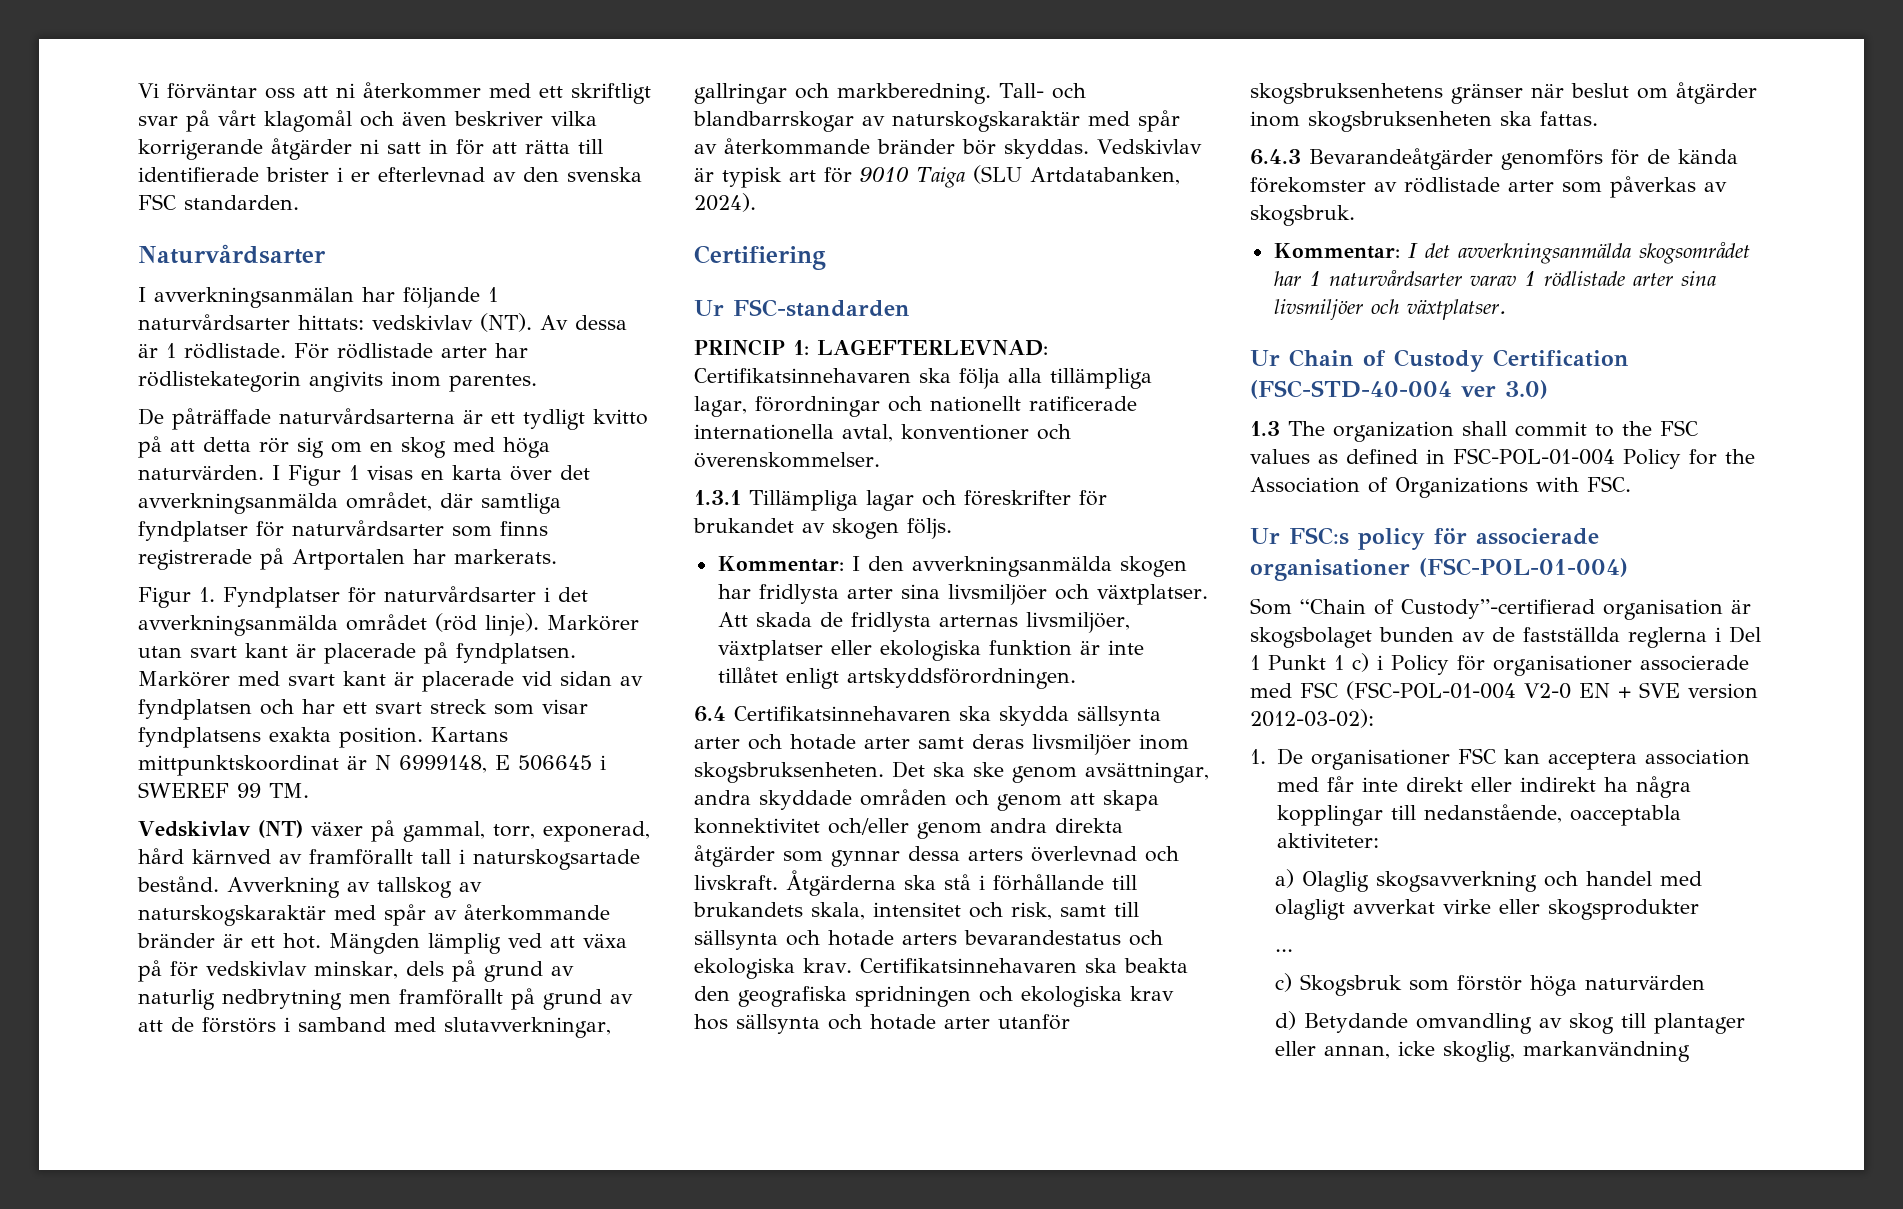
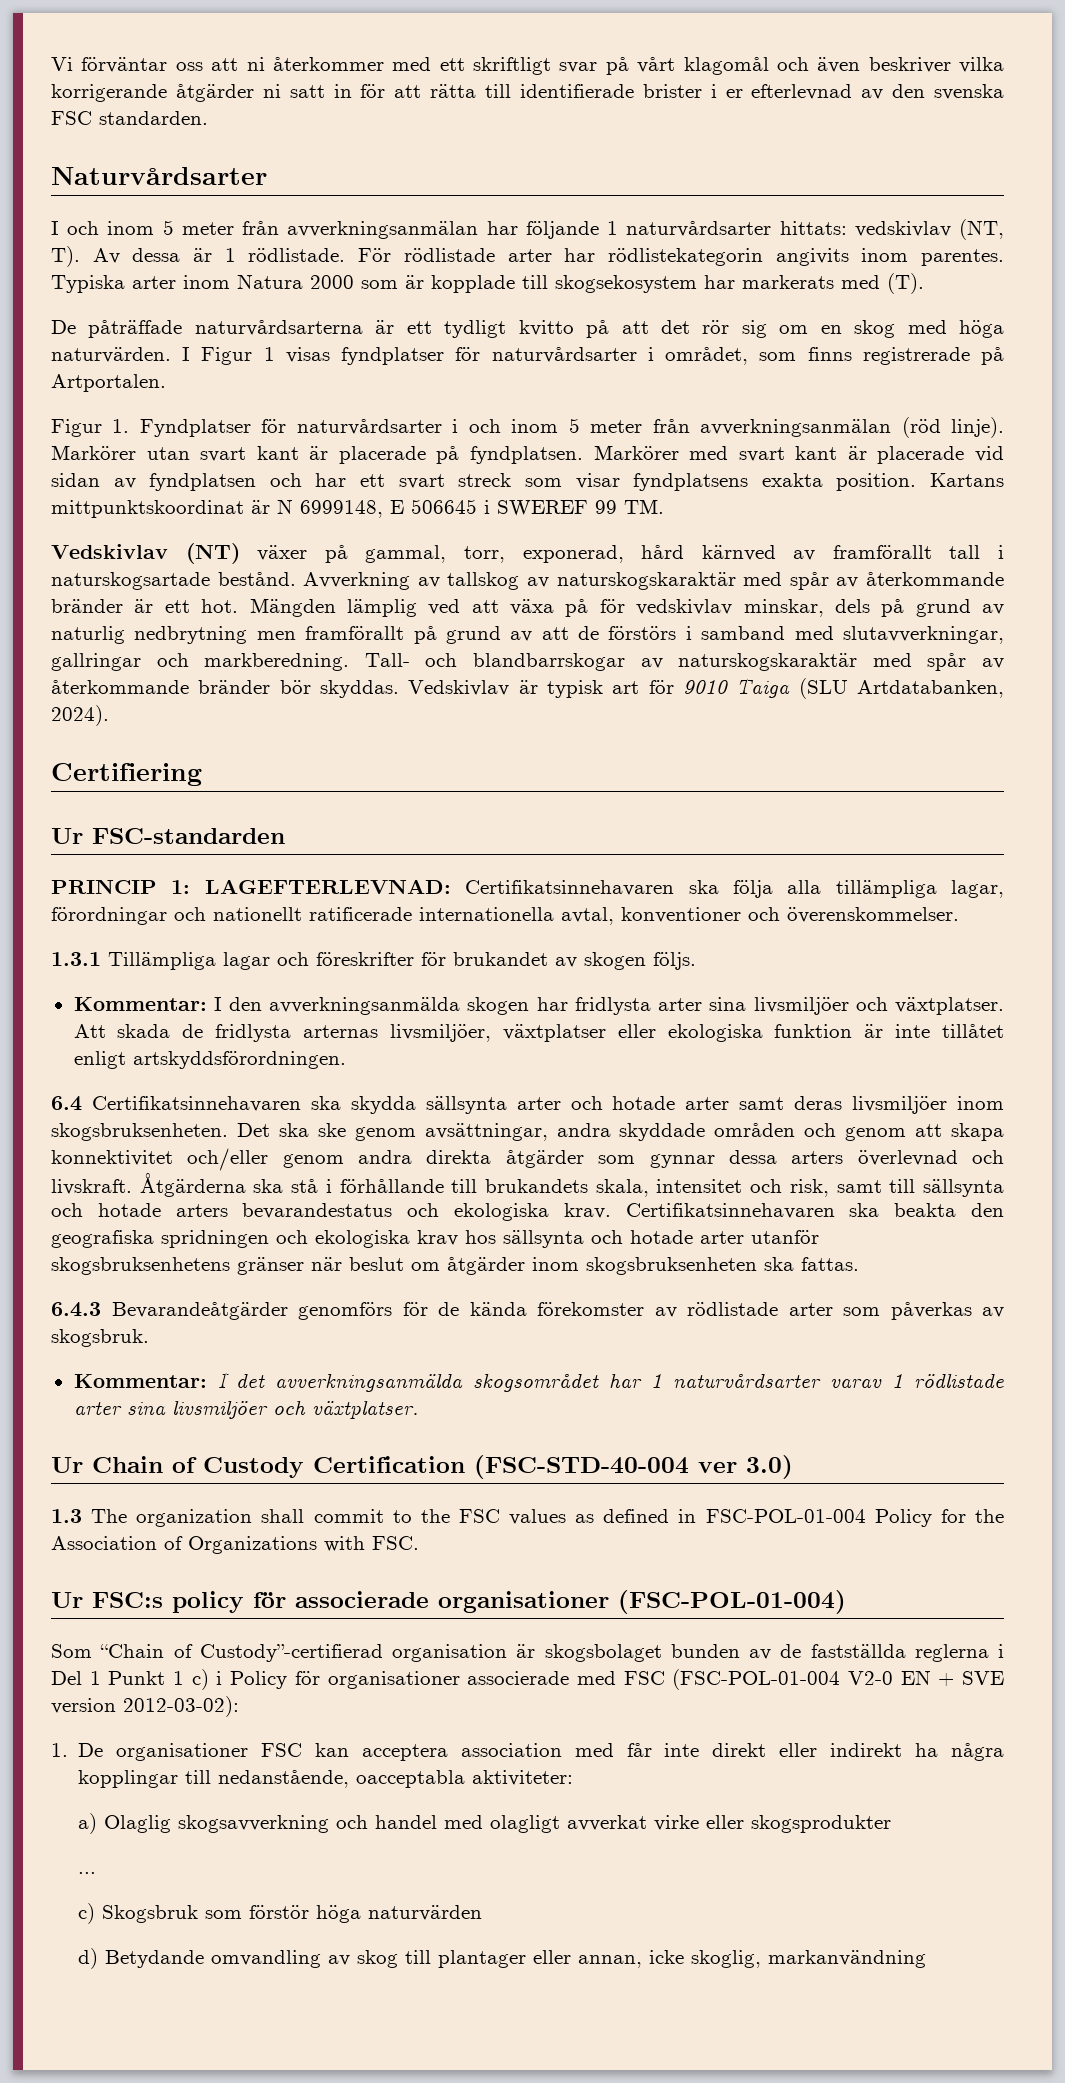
(146, 294) none -> [67,220,280,235] och inom 5 meter från
[480,313,532,332] (NT). -> [959,219,1005,240] [51,246,80,267] (NT, T).
(537, 383) none -> [51,273,924,294] Typiska arter inom Natura 2000 som är kopplade till skogsekosystem har markerats med (T).
[203,437,251,452] detta -> [660,320,690,334] det
[421,465,590,481] [138,492,561,514] en karta över det avverkningsanmälda området, där samtliga -> (330, 355) none
(444, 528) none -> [647,347,749,365] i området,
[292,549,557,570] Artportalen har markerats. -> [51,374,166,392] Artportalen.
[558,587,588,602] [138,614,427,636] det avverkningsanmälda området -> [468,418,892,437] och inom 5 meter från avverkningsanmälan

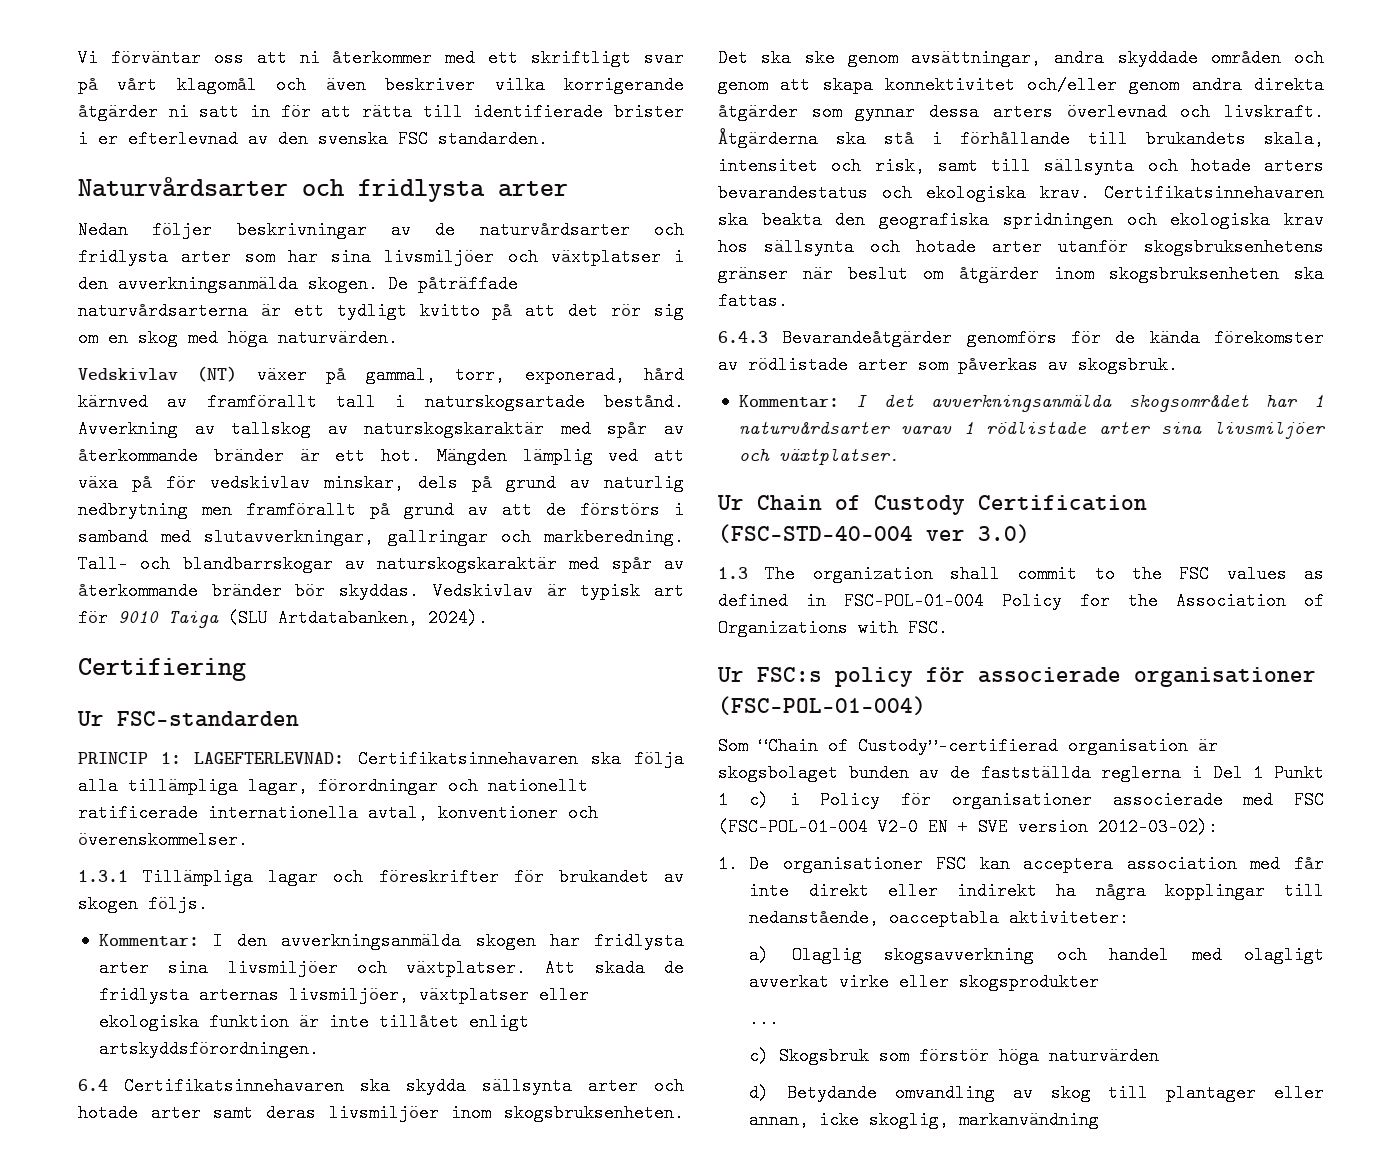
[51,219,1005,240] [51,246,1005,267] [51,273,924,294] // I och inom 5 meter från avverkningsanmälan har följande 1 naturvårdsarter hittats: vedskivlav (NT, T). Av dessa är 1 rödlistade. För rödlistade arter har rödlistekategorin angivits inom parentes. Typiska arter inom Natura 2000 som är kopplade till skogsekosystem har markerats med (T). // -> [302,179,568,202] [78,221,684,239] [78,248,684,266] [78,275,378,293] och fridlysta arter // Nedan följer beskrivningar av de naturvårdsarter och fridlysta arter som har sina livsmiljöer och växtplatser i den avverkningsanmälda skogen.
[182,347,1005,365] [51,374,166,392] [51,417,1004,438] [51,445,1004,464] [51,473,1005,491] [51,499,664,518] I Figur 1 visas fyndplatser för naturvårdsarter i området, som finns registrerade på Artportalen. // Figur 1. Fyndplatser för naturvårdsarter i och inom 5 meter från avverkningsanmälan (röd linje). Markörer utan svart kant är placerade på fyndplatsen. Markörer med svart kant är placerade vid sidan av fyndplatsen och har ett svart streck som visar fyndplatsens exakta position. Kartans mittpunktskoordinat är N 6999148, E 506645 i SWEREF 99 TM. -> (398, 338) none

